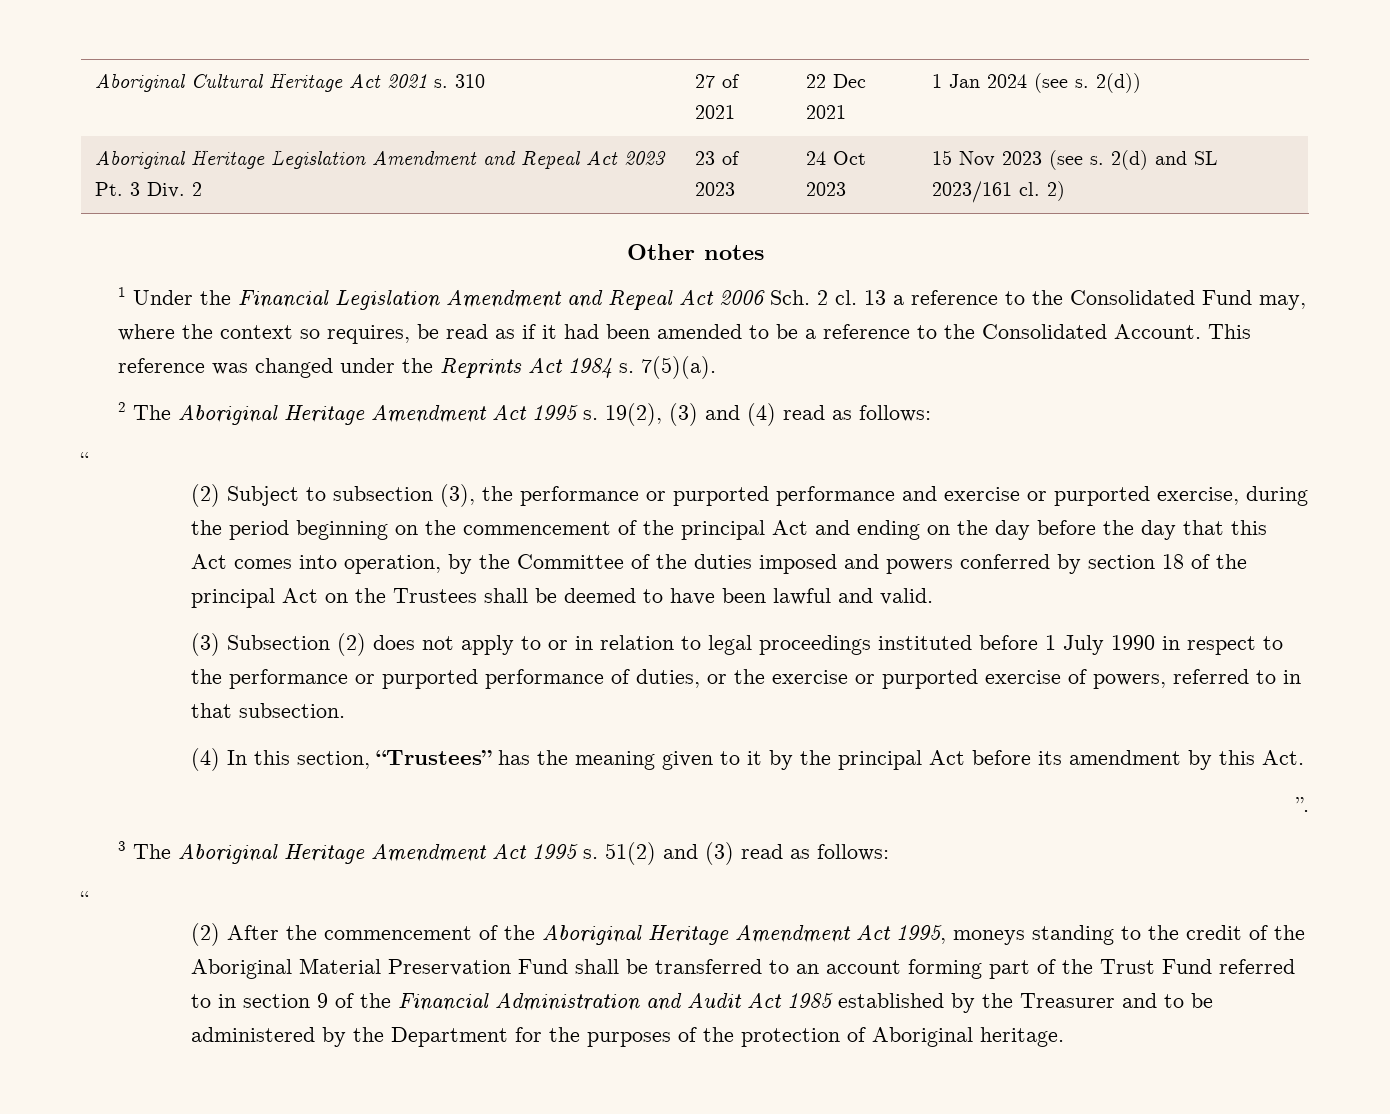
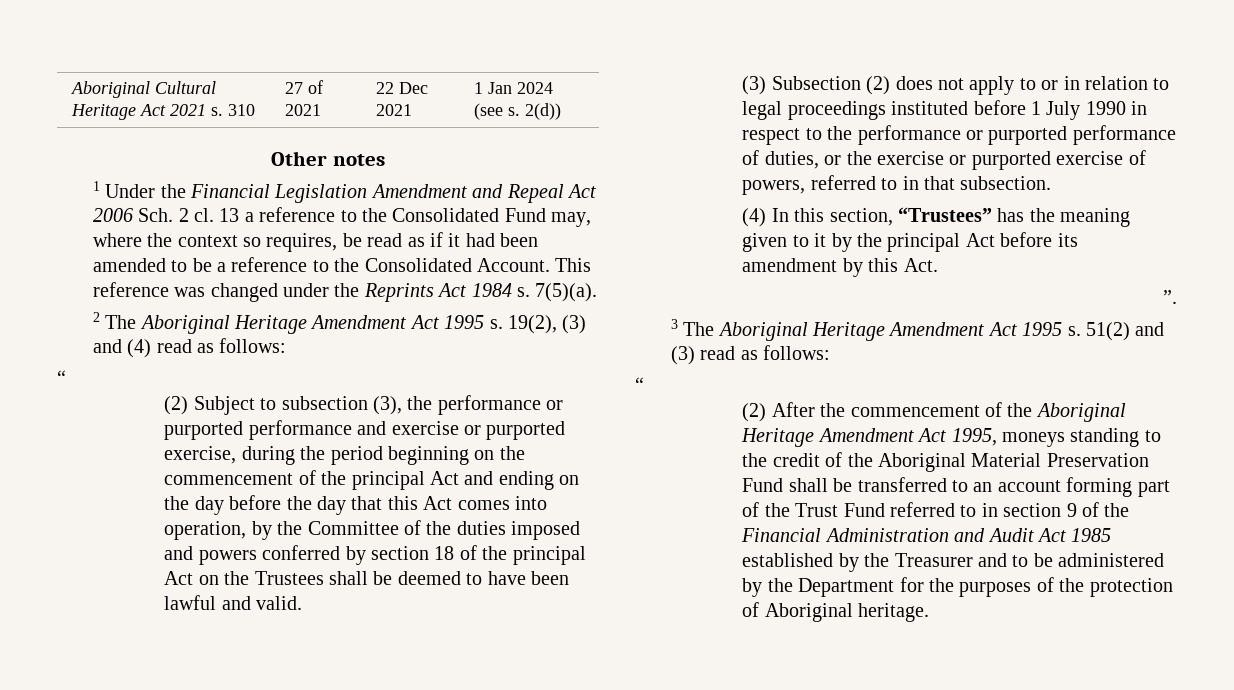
[95,150,667,169] [95,182,203,198] [695,151,741,165] [695,182,736,196] [806,151,867,165] [806,182,847,196] [932,150,1219,170] [932,181,1066,203] // Aboriginal Heritage Legislation Amendment and Repeal Act 2023 Pt. 3 Div. 2 | 23 of 2023 | 24 Oct 2023 | 15 Nov 2023 (see s. 2(d) and SL 2023/161 cl. 2) -> (562, 111) none

